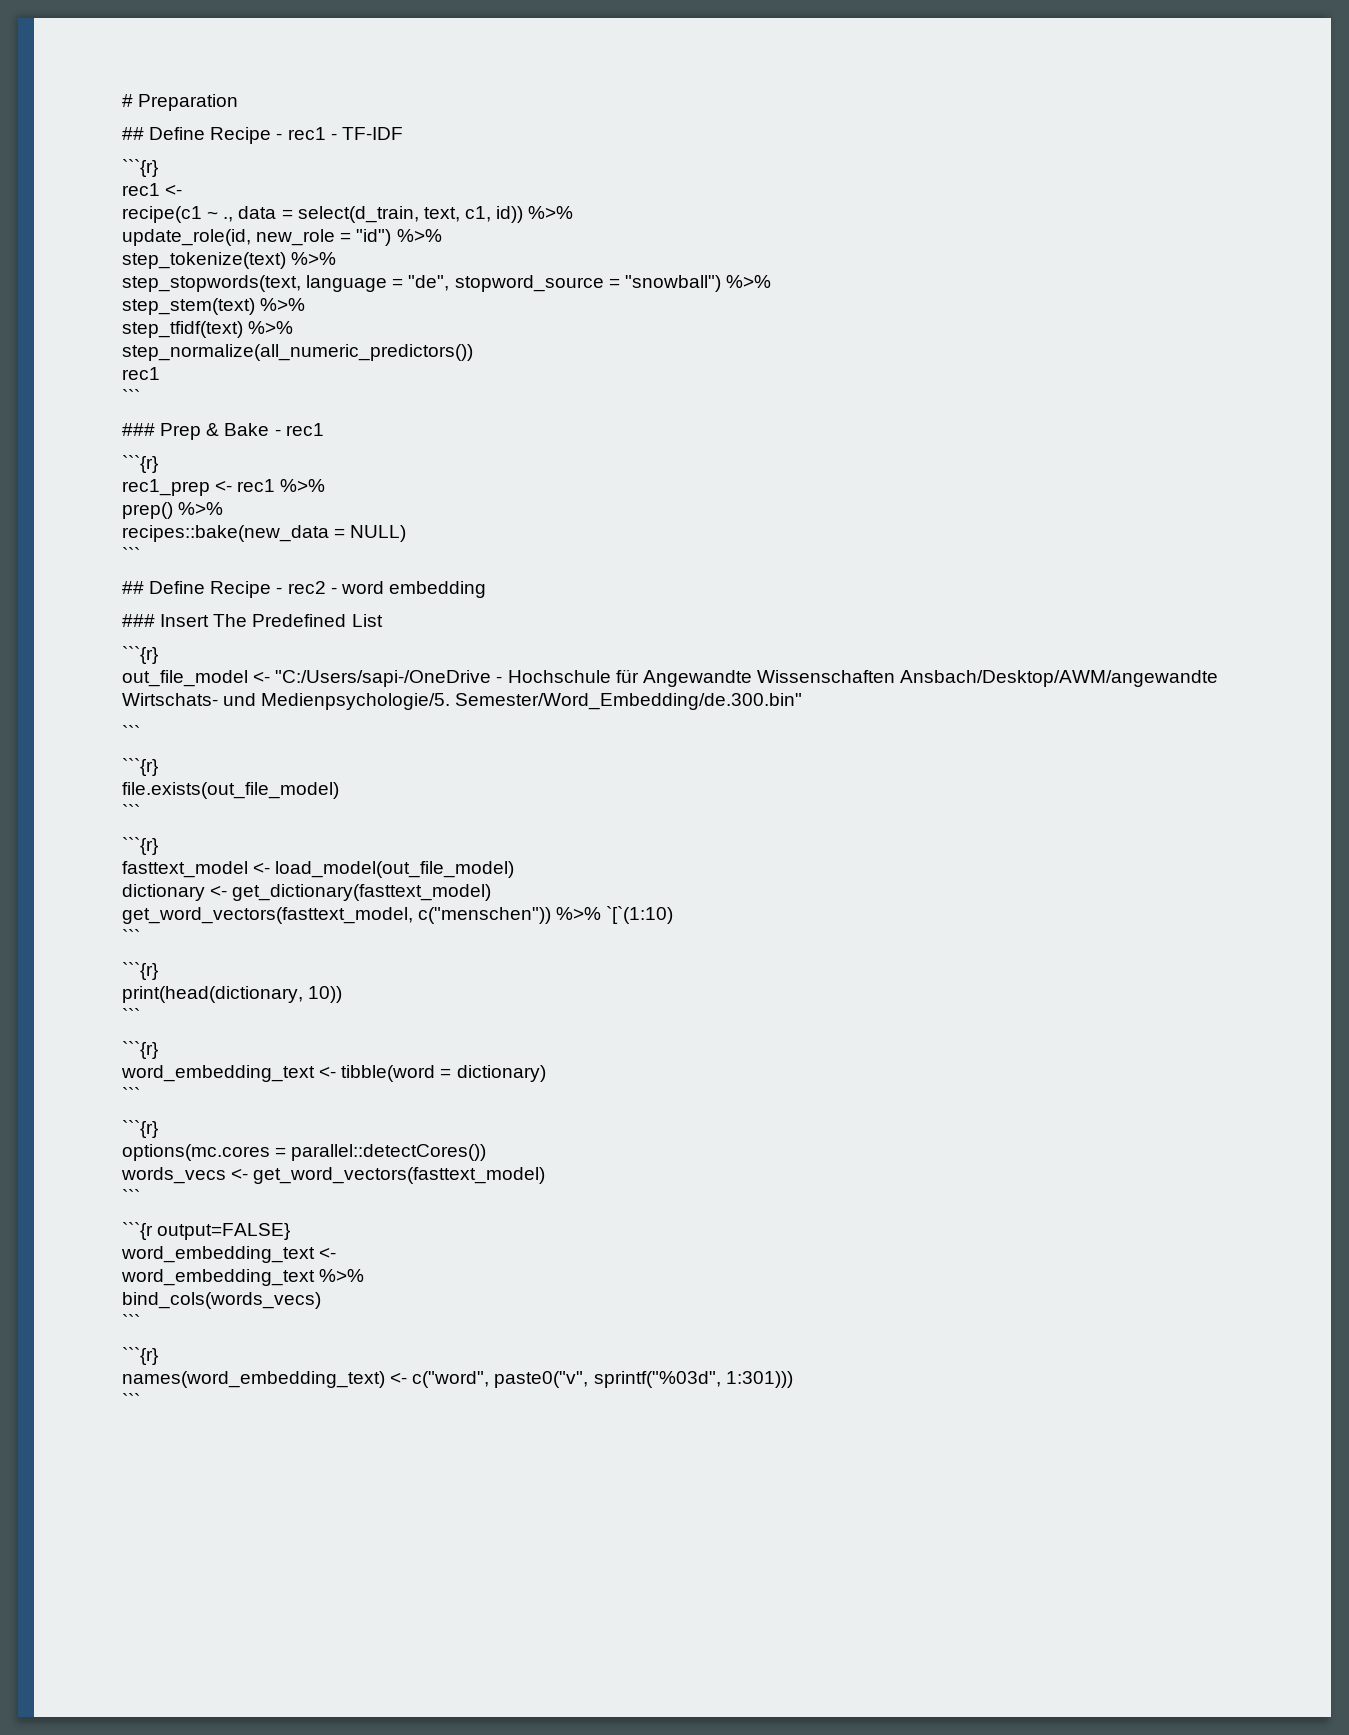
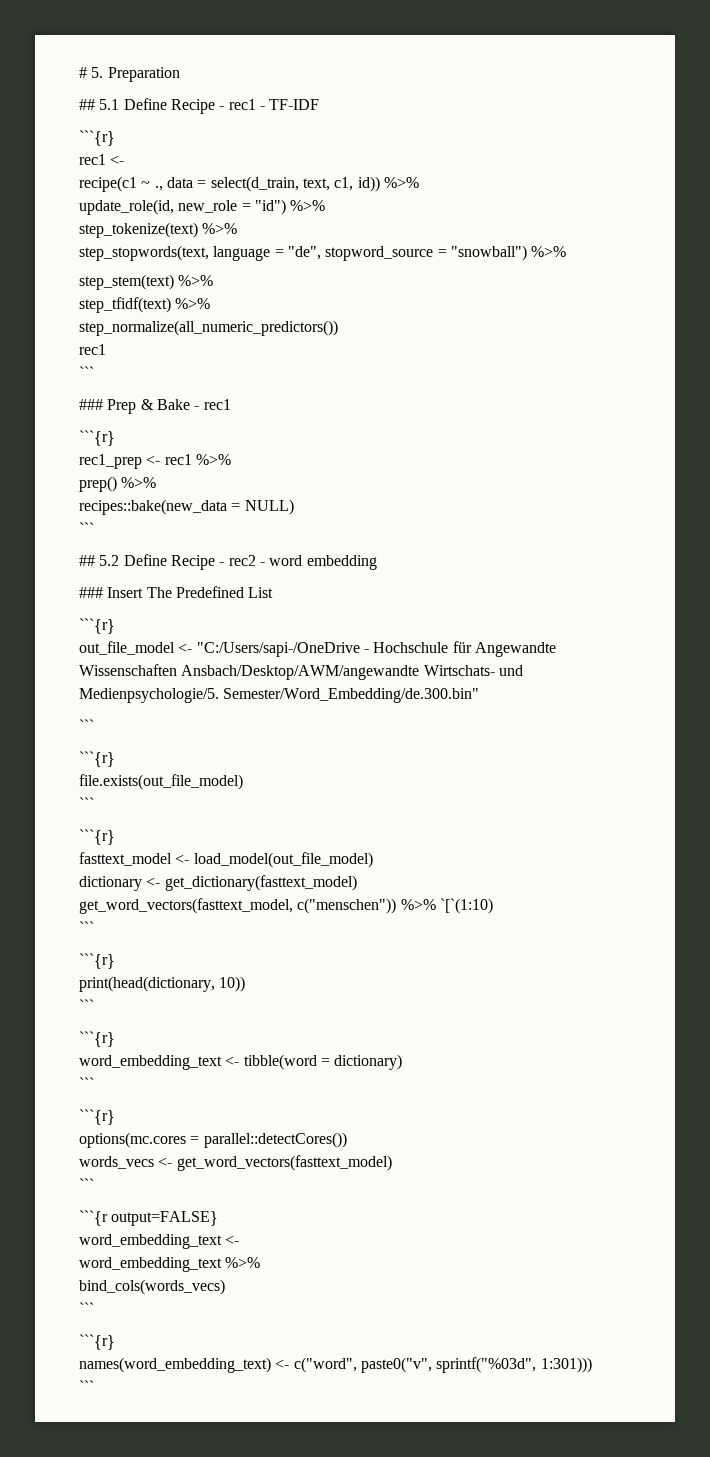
(133, 100) none -> [91,67,104,78] 5.
(144, 133) none -> [99,99,120,110] 5.1
(144, 587) none -> [99,555,120,566] 5.2

